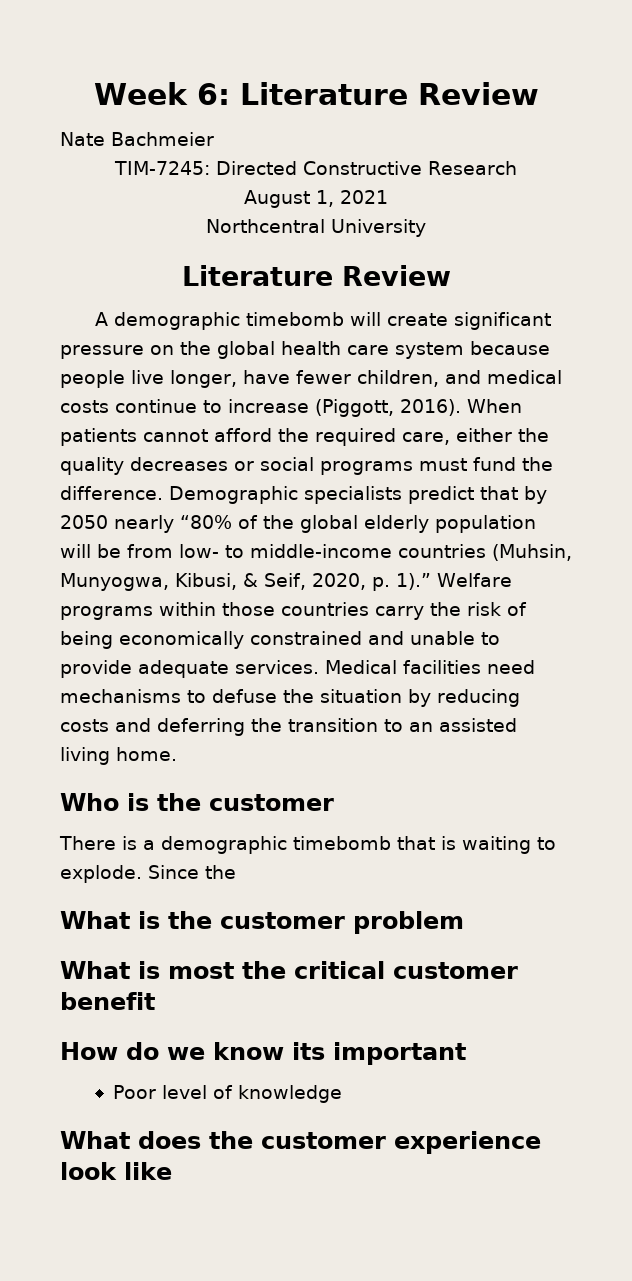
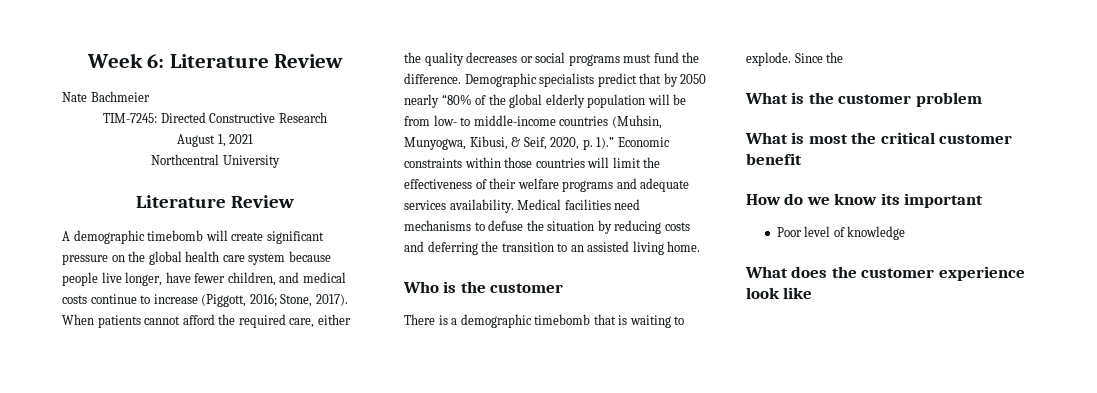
[400,399,461,416] 2016). -> [249,293,348,307] 2016; Stone, 2017).
[437,573,512,587] [60,606,153,620] Welfare programs -> [617,137,670,147] [404,158,462,168] Economic constraints
[375,602,527,620] [60,631,500,649] [60,660,319,678] carry the risk of being economically constrained and unable to provide adequate services. -> [587,157,661,168] [404,178,690,192] [404,199,514,213] will limit the effectiveness of their welfare programs and adequate services availability.

